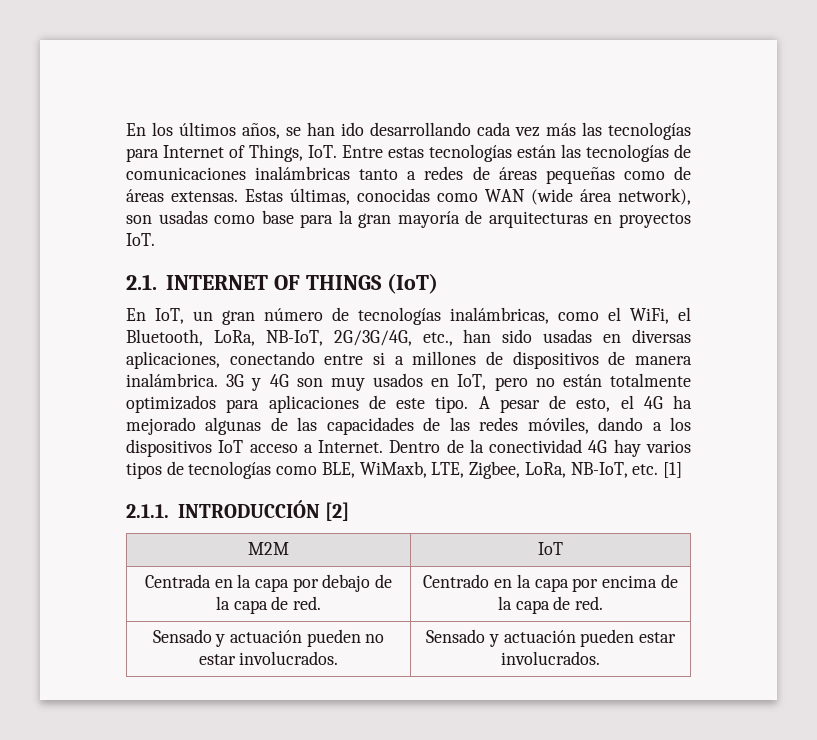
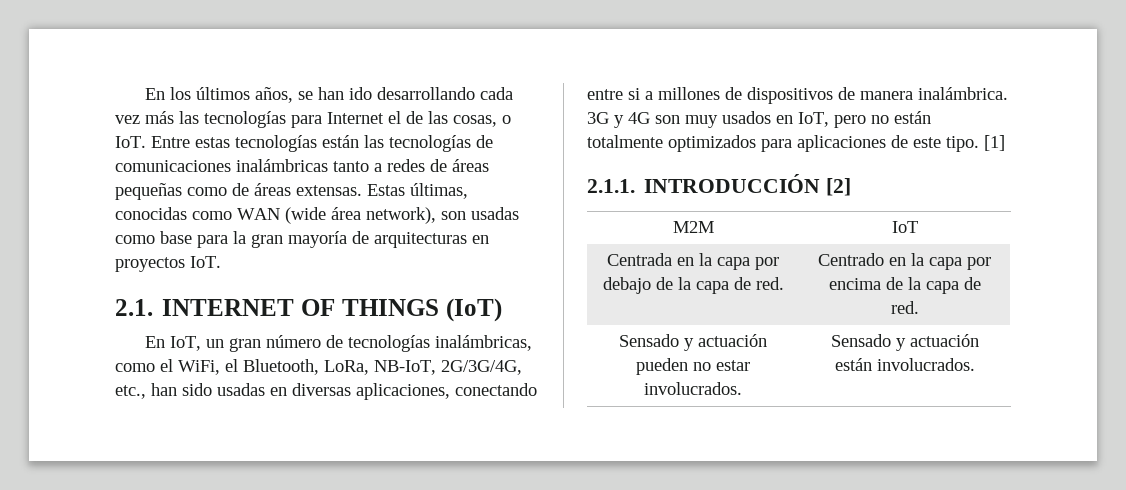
[229,144,303,162] of Things, -> [388,111,511,127] el de las cosas, o
[478,395,692,413] [126,417,691,435] [126,439,691,457] [126,461,659,479] A pesar de esto, el 4G ha mejorado algunas de las capacidades de las redes móviles, dando a los dispositivos IoT acceso a Internet. Dentro de la conectividad 4G hay varios tipos de tecnologías como BLE, WiMaxb, LTE, Zigbee, LoRa, NB-IoT, etc. -> (979, 144) none
[580,629,676,647] pueden estar -> [834,358,872,371] están

